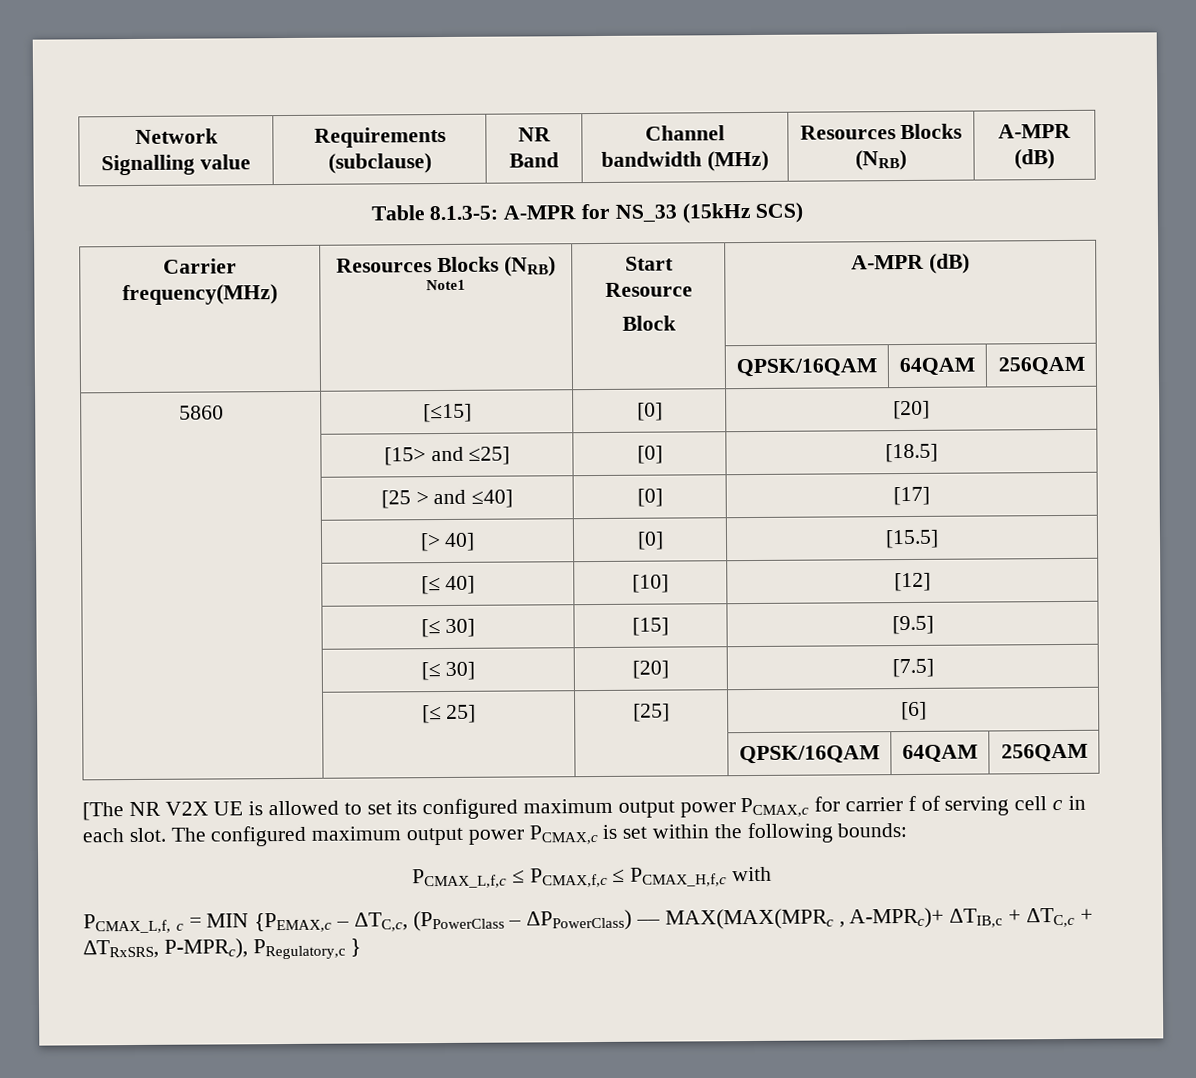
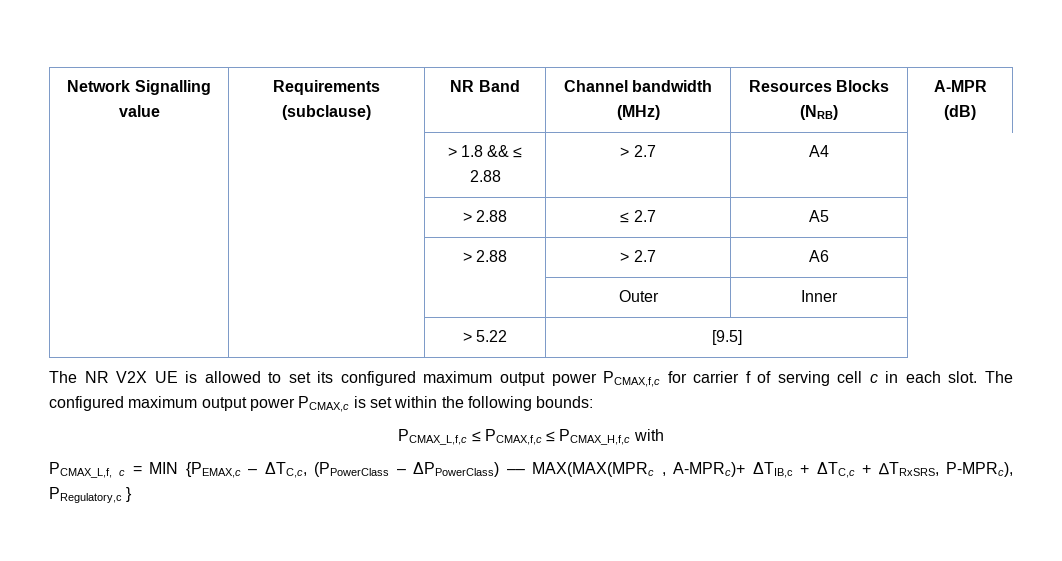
[370,202,804,224] [163,258,237,274] [122,284,278,306] [336,256,556,277] [426,279,466,291] [624,256,674,271] [604,282,693,297] [621,315,676,331] [851,253,970,274] [736,358,878,378] [899,357,975,377] [997,356,1085,376] [178,405,224,420] [422,403,472,423] [636,402,663,421] [893,400,931,420] [383,446,511,466] [636,445,663,464] [885,443,939,463] [380,489,514,509] [636,488,663,507] [893,486,931,506] [419,532,476,552] [636,531,664,550] [885,529,940,549] [420,575,476,595] [632,574,670,593] [894,572,932,592] [420,618,476,638] [632,617,670,636] [891,615,934,635] [420,661,476,681] [632,660,670,679] [891,658,934,678] [421,704,477,724] [633,703,671,722] [900,701,927,721] [739,745,881,765] [902,744,978,764] [1000,743,1088,763] [82,802,124,821] // Table 8.1.3-5: A-MPR for NS_33 (15kHz SCS) // Carrier frequency(MHz) | Resources Blocks (NRB) Note1 | Start Resource // Block | A-MPR (dB) // | | | QPSK/16QAM | 64QAM | 256QAM // 5860 | [≤15] | [0] | [20] // | [15> and ≤25] | [0] | [18.5] // | [25 > and ≤40] | [0] | [17] // | [> 40] | [0] | [15.5] // | [≤ 40] | [10] | [12] // | [≤ 30] | [15] | [9.5] // | [≤ 30] | [20] | [7.5] // | [≤ 25] | [25] | [6] // | | | QPSK/16QAM | 64QAM | 256QAM // [The -> [447,145,523,158] [469,170,501,182] [620,145,656,157] [809,145,829,157] [462,210,508,222] [620,210,656,223] [809,210,829,222] [462,250,508,262] [620,250,656,262] [809,250,829,262] [618,290,659,302] [801,290,838,302] [462,330,508,342] [711,330,742,345] [49,371,77,383] // | | > 1.8 && ≤ 2.88 | > 2.7 | A4 // | | > 2.88 | ≤ 2.7 | A5 // | | > 2.88 | > 2.7 | A6 // | | | Outer | Inner // | | > 5.22 | [9.5] // The
[740,797,810,818] PCMAX,c -> [603,371,661,387] PCMAX,f,c

